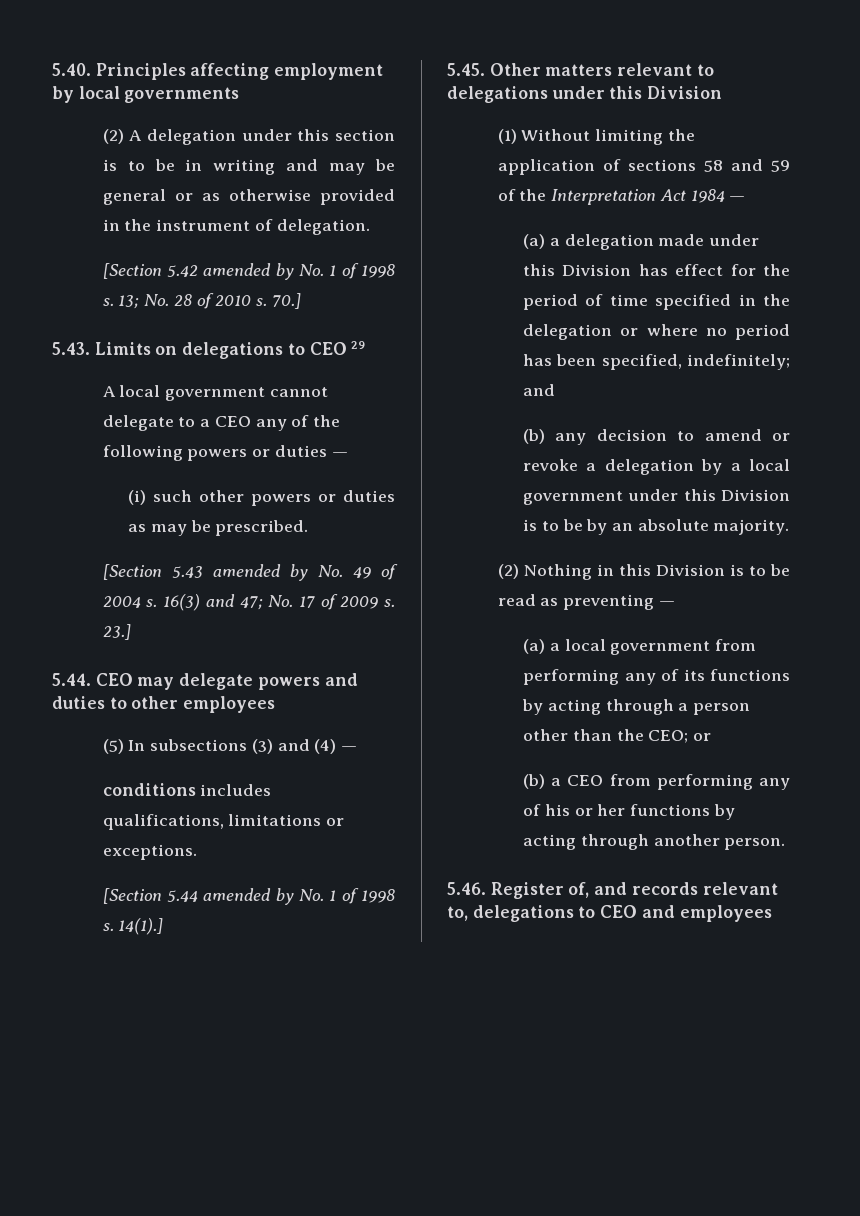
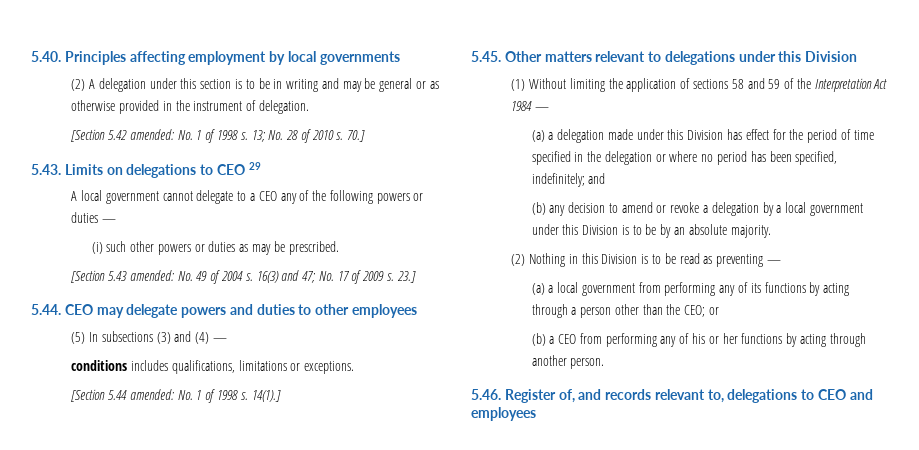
[203,263,294,280] amended by -> [129,129,174,140] amended:
[212,564,308,581] amended by -> [129,270,174,281] amended:
[203,888,294,905] amended by -> [129,389,174,400] amended:

